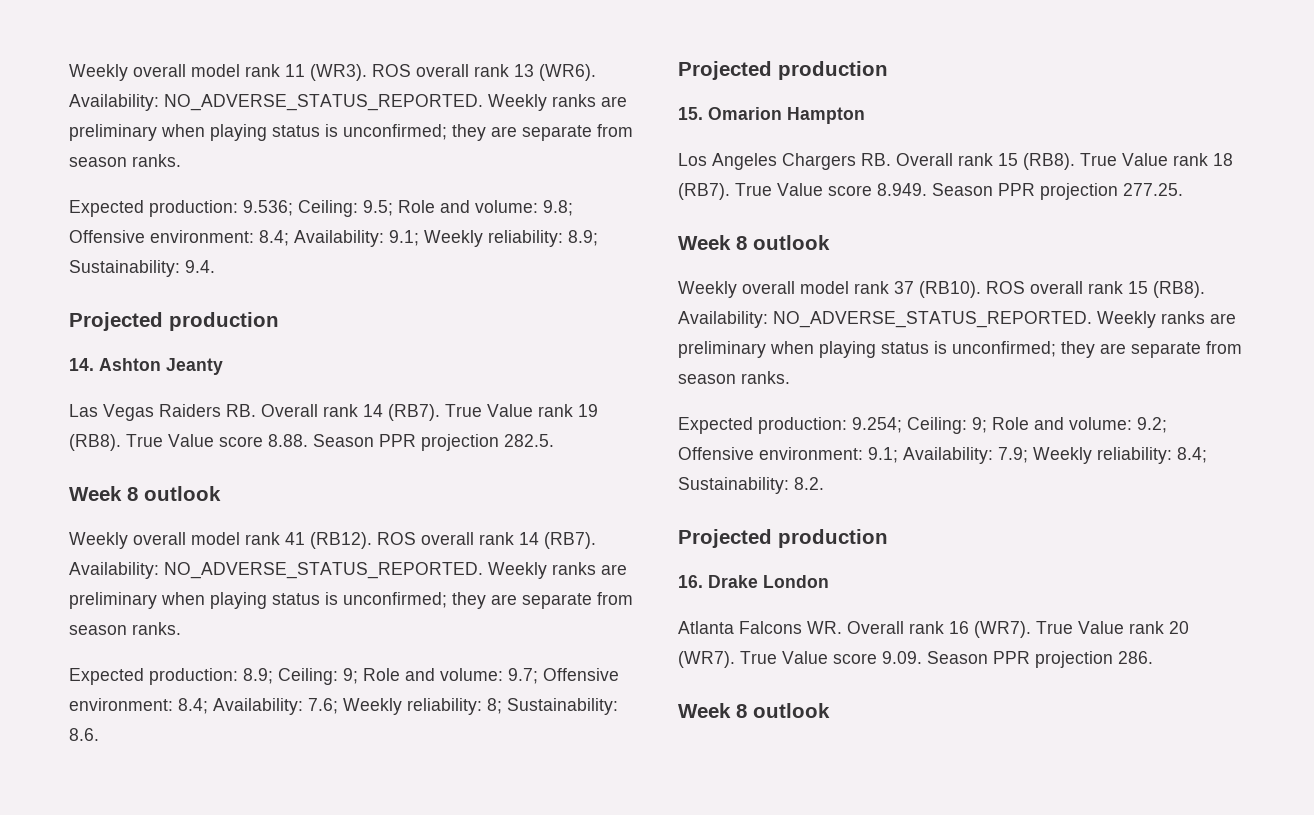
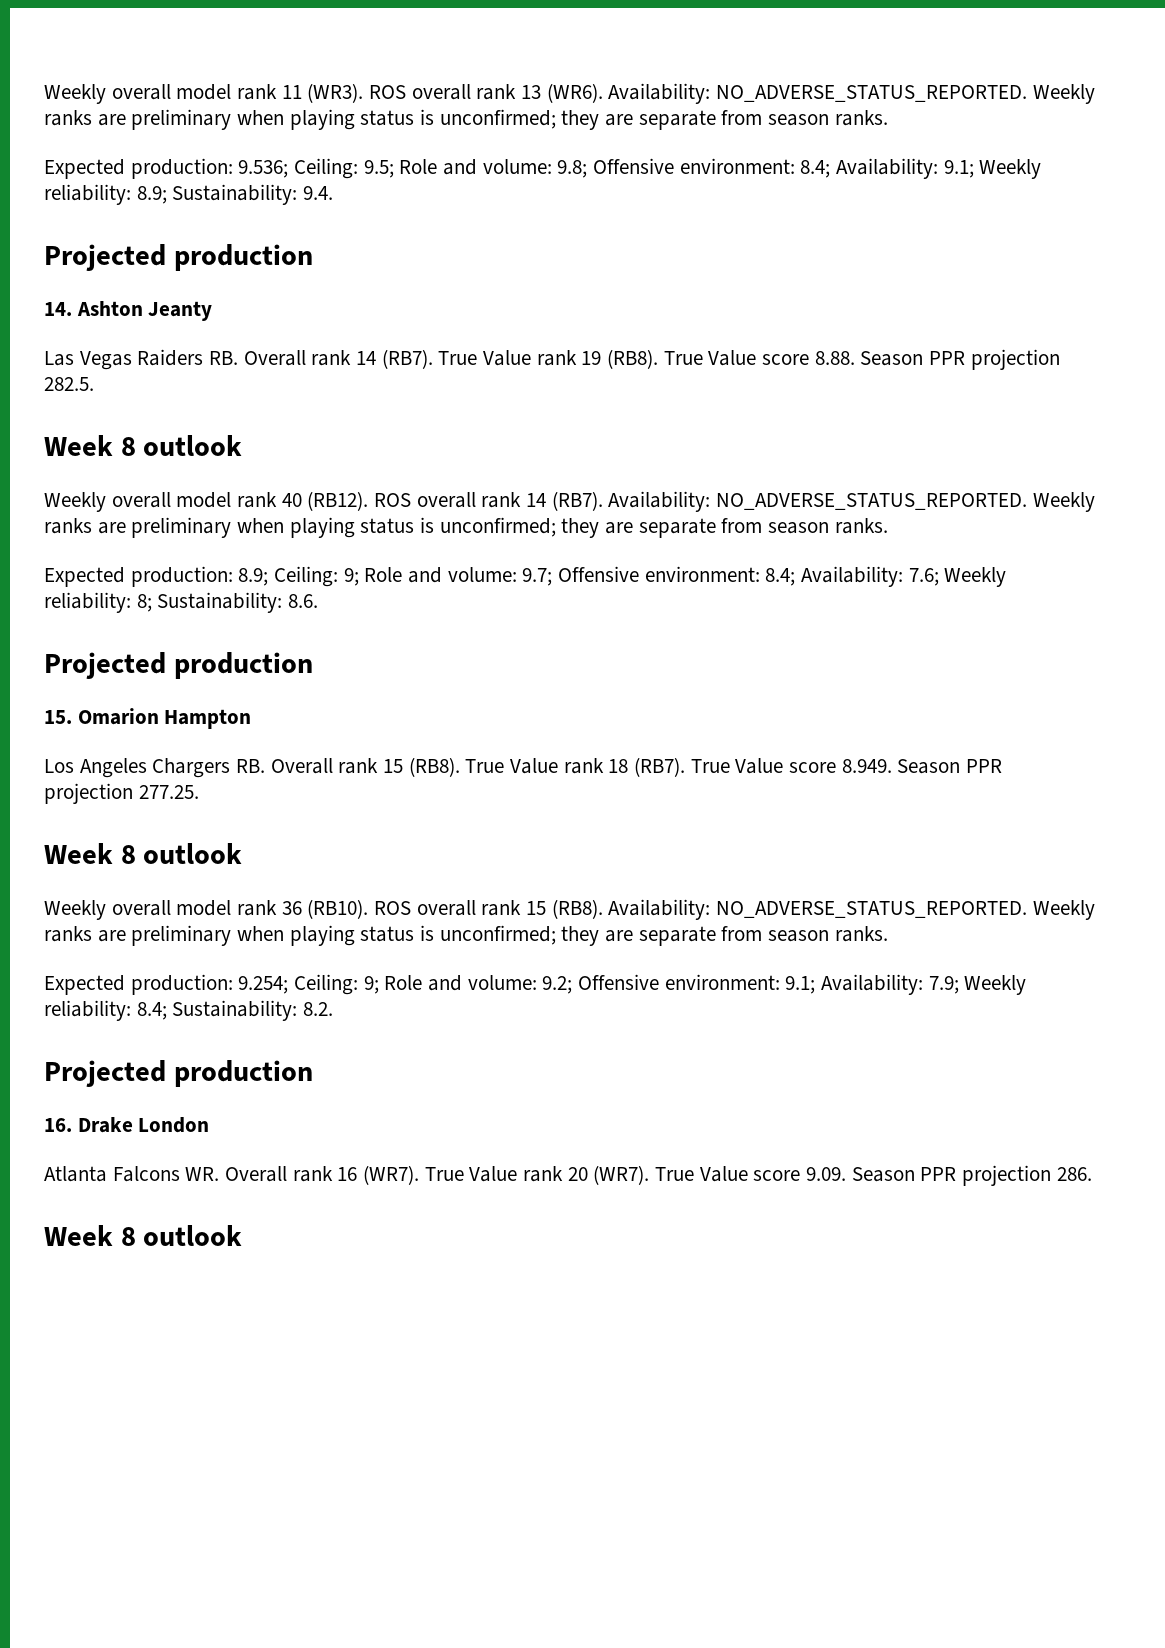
[285,532,305,545] 41 -> [281,493,302,507] 40
[894,281,914,294] 37 -> [281,901,302,915] 36

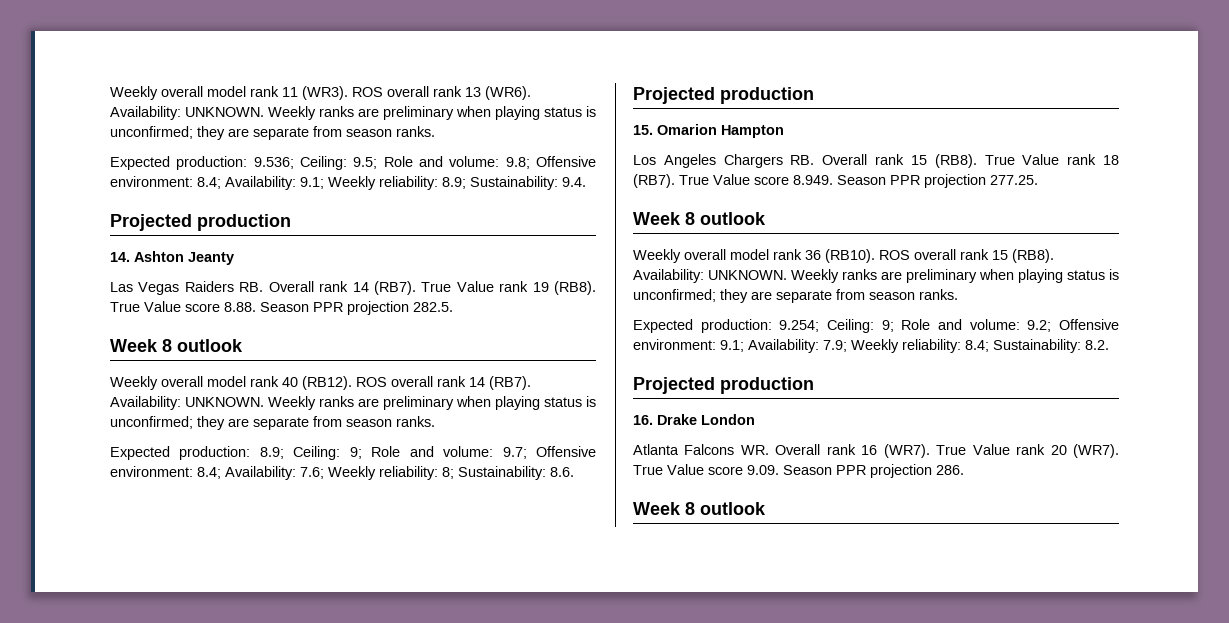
[716,85,1028,102] NO_ADVERSE_STATUS_REPORTED. -> [185,107,264,117] UNKNOWN.
[716,493,1028,510] NO_ADVERSE_STATUS_REPORTED. -> [185,397,264,407] UNKNOWN.
[716,901,1028,918] NO_ADVERSE_STATUS_REPORTED. -> [708,270,787,280] UNKNOWN.

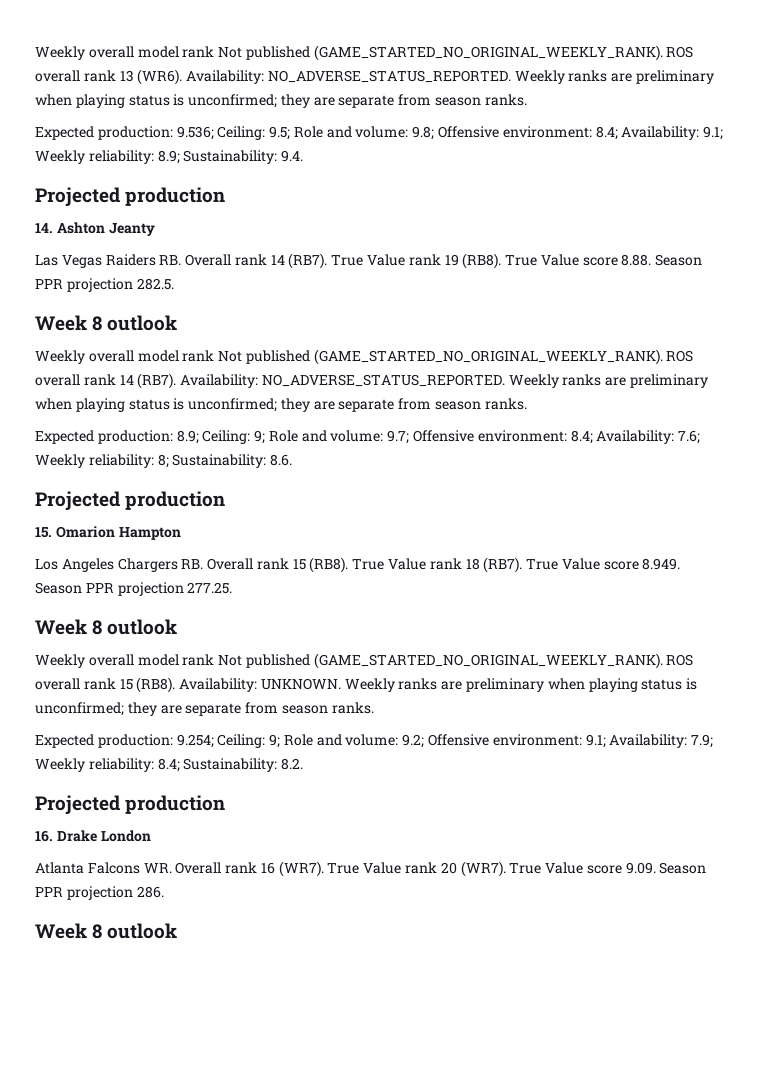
[110,86,348,100] Weekly overall model rank 11 (WR3). -> [35,45,663,61] Weekly overall model rank Not published (GAME_STARTED_NO_ORIGINAL_WEEKLY_RANK).
[185,107,264,117] UNKNOWN. -> [267,70,511,83] NO_ADVERSE_STATUS_REPORTED.
[282,376,352,390] 40 (RB12). -> [218,349,663,365] Not published (GAME_STARTED_NO_ORIGINAL_WEEKLY_RANK).
[185,397,264,407] UNKNOWN. -> [261,374,505,387] NO_ADVERSE_STATUS_REPORTED.
[805,249,875,263] 36 (RB10). -> [218,653,663,669] Not published (GAME_STARTED_NO_ORIGINAL_WEEKLY_RANK).

